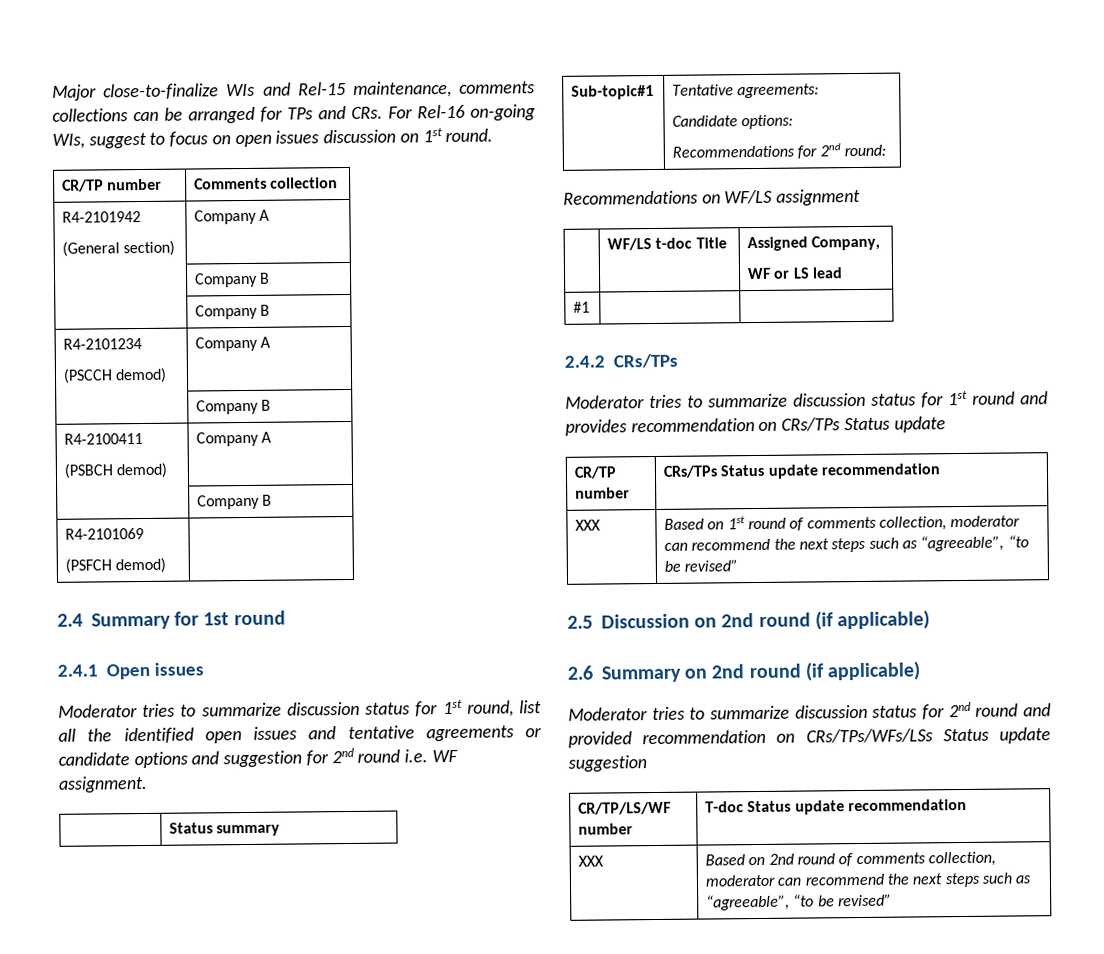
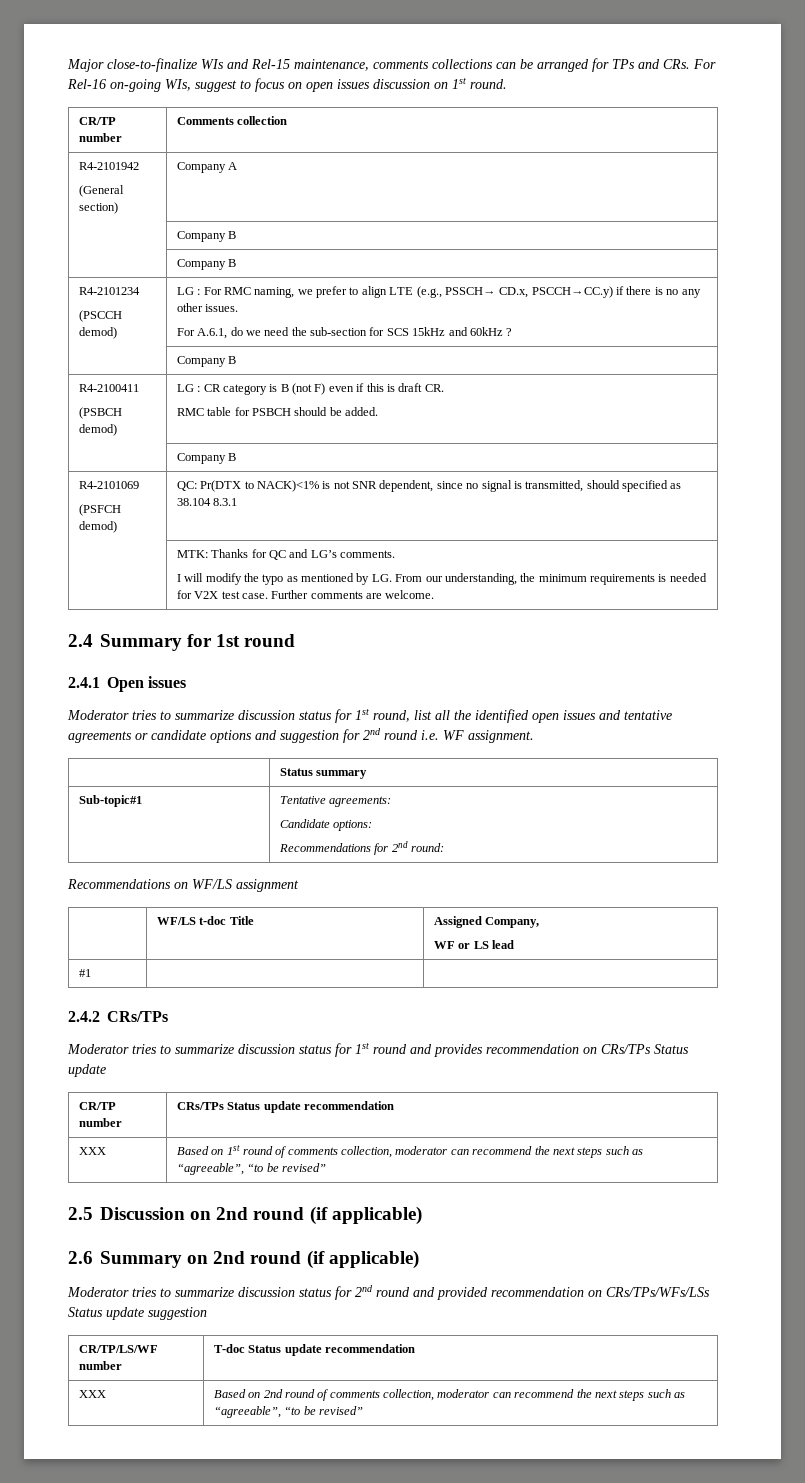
[195,336,272,352] Company A -> [176,286,701,298] [176,303,239,312] [176,327,513,339] LG : For RMC naming, we prefer to align LTE (e.g., PSSCH→ CD.x, PSCCH→CC.y) if there is no any other issues. // For A.6.1, do we need the sub-section for SCS 15kHz and 60kHz ?
[196,431,273,447] Company A -> [176,383,444,395] [176,407,378,416] LG : CR category is B (not F) even if this is draft CR. // RMC table for PSBCH should be added.
(167, 565) none -> [176,480,682,492] [176,498,238,506] [176,549,395,560] [176,573,707,585] [176,590,435,599] QC: Pr(DTX to NACK)<1% is not SNR dependent, since no signal is transmitted, should specified as 38.104 8.3.1 // | MTK: Thanks for QC and LG’s comments. // I will modify the typo as mentioned by LG. From our understanding, the minimum requirements is needed for V2X test case. Further comments are welcome.

